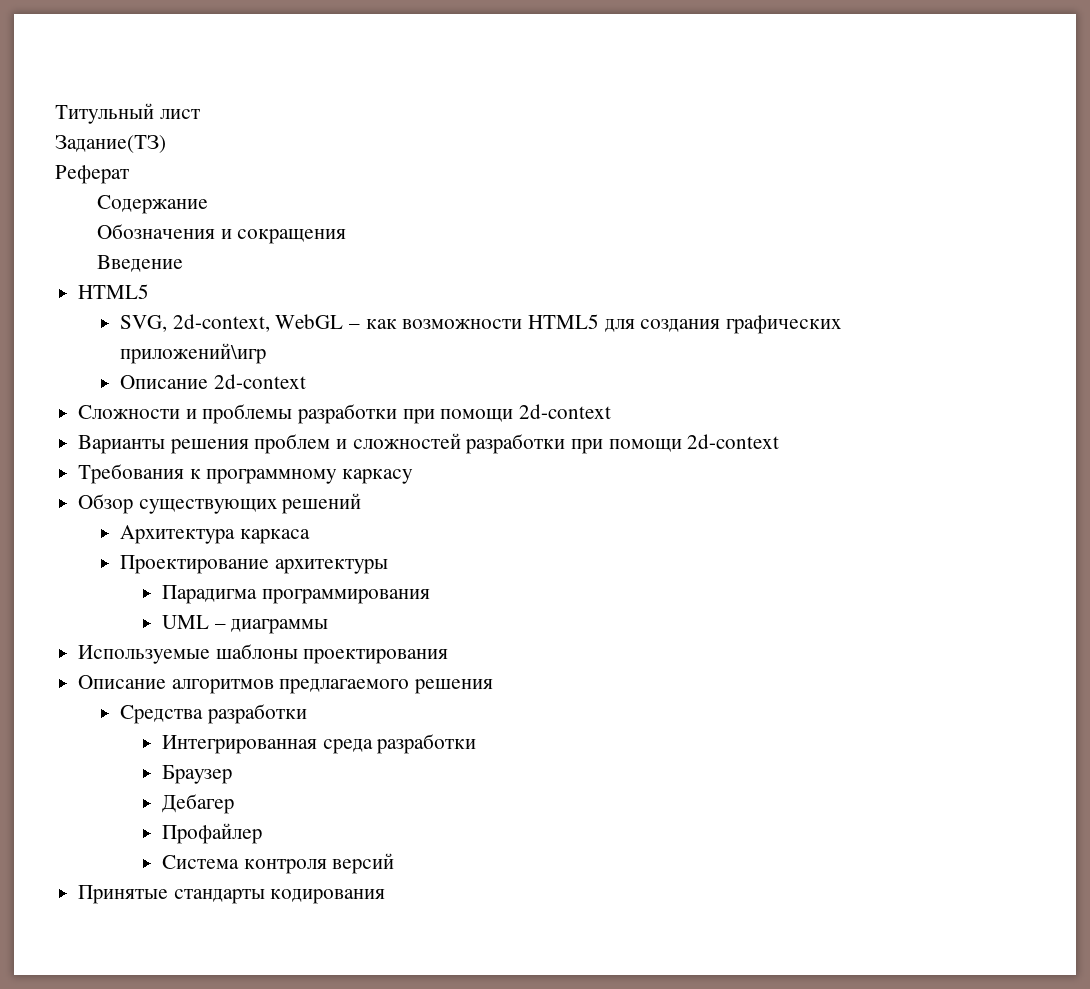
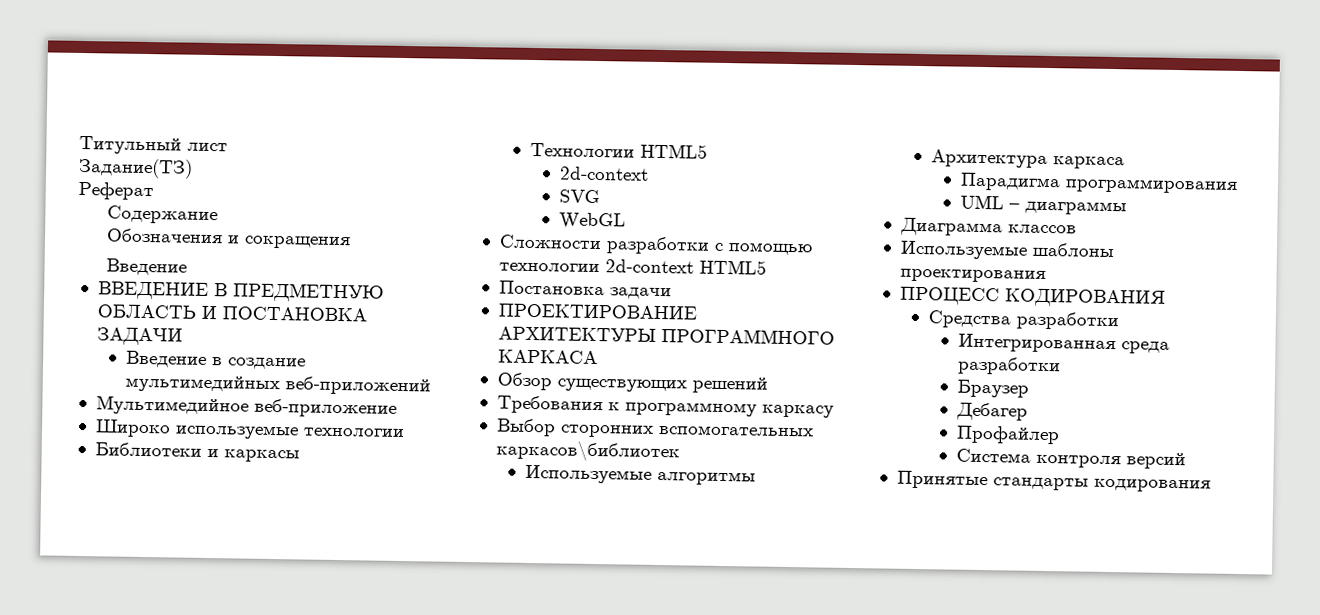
[78,284,150,299] [120,314,842,334] [120,343,267,364] [120,374,306,389] HTML5 // SVG, 2d-context, WebGL – как возможности HTML5 для создания графических приложений\игр // Описание 2d-context -> [97,281,384,303] [96,304,367,322] [96,327,183,346] [126,350,307,370] [125,374,432,396] [95,395,397,418] [94,419,405,440] [94,442,300,463] [530,142,709,159] [558,166,649,181] [558,189,600,204] [558,212,626,230] ВВЕДЕНИЕ В ПРЕДМЕТНУЮ ОБЛАСТЬ И ПОСТАНОВКА ЗАДАЧИ // Введение в создание мультимедийных веб-приложений // Мультимедийное веб-приложение // Широко используемые технологии // Библиотеки и каркасы // Технологии HTML5 // 2d-context // SVG // WebGL
[185,404,612,424] [78,433,780,454] [78,464,414,484] [78,493,362,514] и проблемы разработки при помощи 2d-context // Варианты решения проблем и сложностей разработки при помощи 2d-context // Требования к программному каркасу // Обзор существующих решений -> [605,236,813,256] [498,259,767,275] [498,280,672,300] [497,303,698,320] [497,326,835,345] [497,349,598,365] [496,372,768,394] [496,395,834,418] [495,418,814,438] [495,439,680,463] [525,464,757,486] разработки с помощью технологии 2d-context HTML5 // Постановка задачи // ПРОЕКТИРОВАНИЕ АРХИТЕКТУРЫ ПРОГРАММНОГО КАРКАСА // Обзор существующих решений // Требования к программному каркасу // Выбор сторонних вспомогательных каркасов\библиотек // Используемые алгоритмы
[120,555,388,574] // Проектирование архитектуры -> (1126, 163) none
(329, 626) none -> [899,217,1077,237] // Диаграмма классов
[78,675,494,694] Описание алгоритмов предлагаемого решения -> [899,286,1166,308] ПРОЦЕСС КОДИРОВАНИЯ

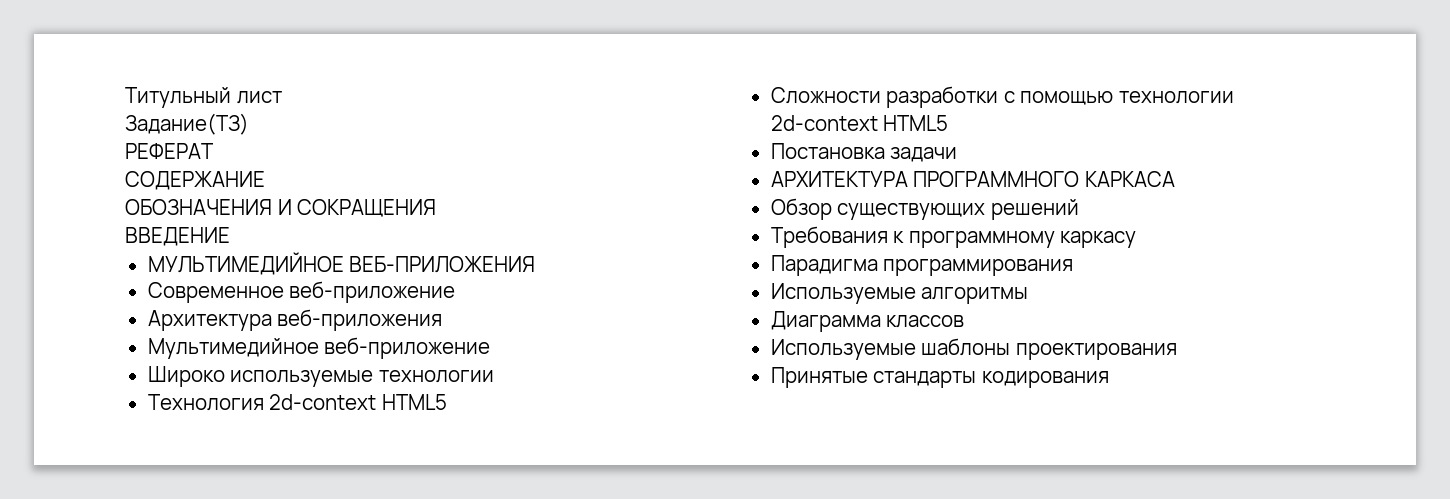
[78,181,154,201] [107,205,219,225] [106,228,352,250] [106,258,188,276] [97,281,384,303] [96,304,367,322] [96,327,183,346] [126,350,307,370] [125,374,432,396] Реферат // Содержание // Обозначения и сокращения // Введение // ВВЕДЕНИЕ В ПРЕДМЕТНУЮ ОБЛАСТЬ И ПОСТАНОВКА ЗАДАЧИ // Введение в создание мультимедийных веб-приложений -> [125,143,214,159] [125,171,265,190] [125,199,437,217] [125,227,230,246] [147,252,536,275] [147,281,456,303] [147,309,443,331] РЕФЕРАТ // СОДЕРЖАНИЕ // ОБОЗНАЧЕНИЯ И СОКРАЩЕНИЯ // ВВЕДЕНИЕ // МУЛЬТИМЕДИЙНОЕ ВЕБ-ПРИЛОЖЕНИЯ // Современное веб-приложение // Архитектура веб-приложения
[94,442,300,463] [530,142,709,159] [558,166,649,181] [558,189,600,204] [558,212,626,230] Библиотеки и каркасы // Технологии HTML5 // 2d-context // SVG // WebGL -> [147,394,447,411] Технология 2d-context HTML5
[497,303,698,320] [497,326,656,342] ПРОЕКТИРОВАНИЕ АРХИТЕКТУРЫ -> [770,171,908,187] АРХИТЕКТУРА
[495,418,814,438] [495,439,680,463] [525,464,757,486] [931,149,1126,170] [959,172,1238,194] [959,194,1127,216] Выбор сторонних вспомогательных каркасов\библиотек // Используемые алгоритмы // Архитектура каркаса // Парадигма программирования // UML – диаграммы -> [770,255,1074,276] [770,283,1029,304] Парадигма программирования // Используемые алгоритмы
[899,286,1166,308] [928,310,1120,331] [957,333,1170,354] [957,356,1061,376] [956,379,1029,398] [955,402,1028,421] [955,425,1060,445] [955,448,1186,470] // ПРОЦЕСС КОДИРОВАНИЯ // Средства разработки // Интегрированная среда разработки // Браузер // Дебагер // Профайлер // Система контроля версий -> (1177, 351) none

